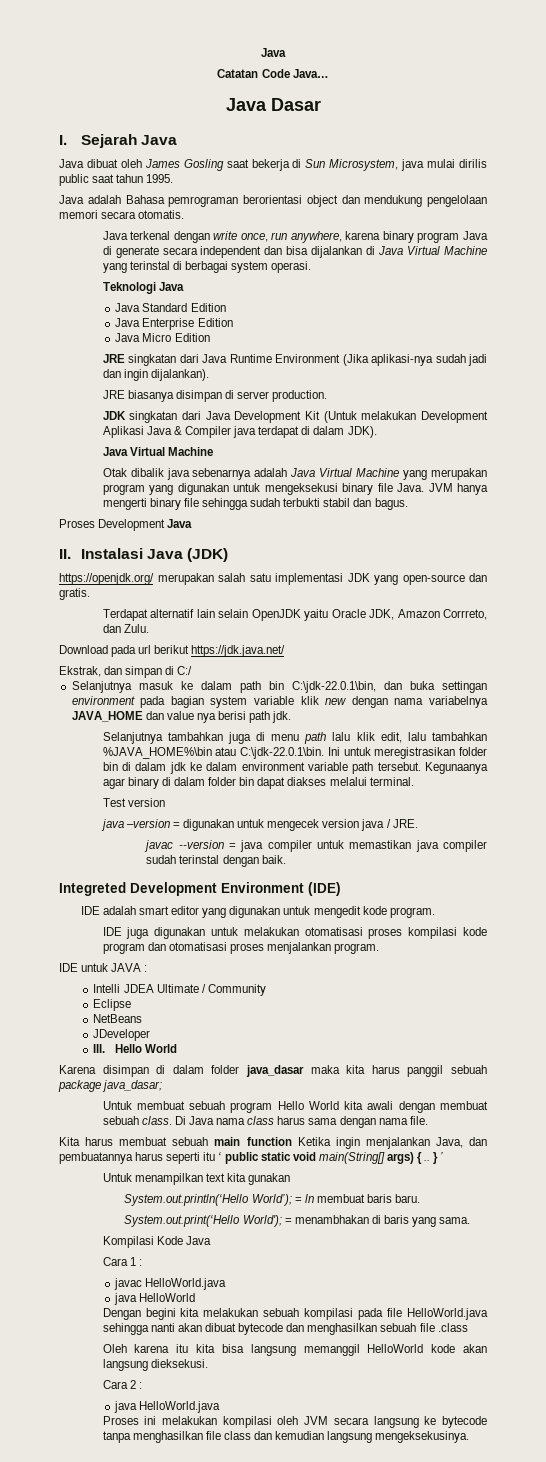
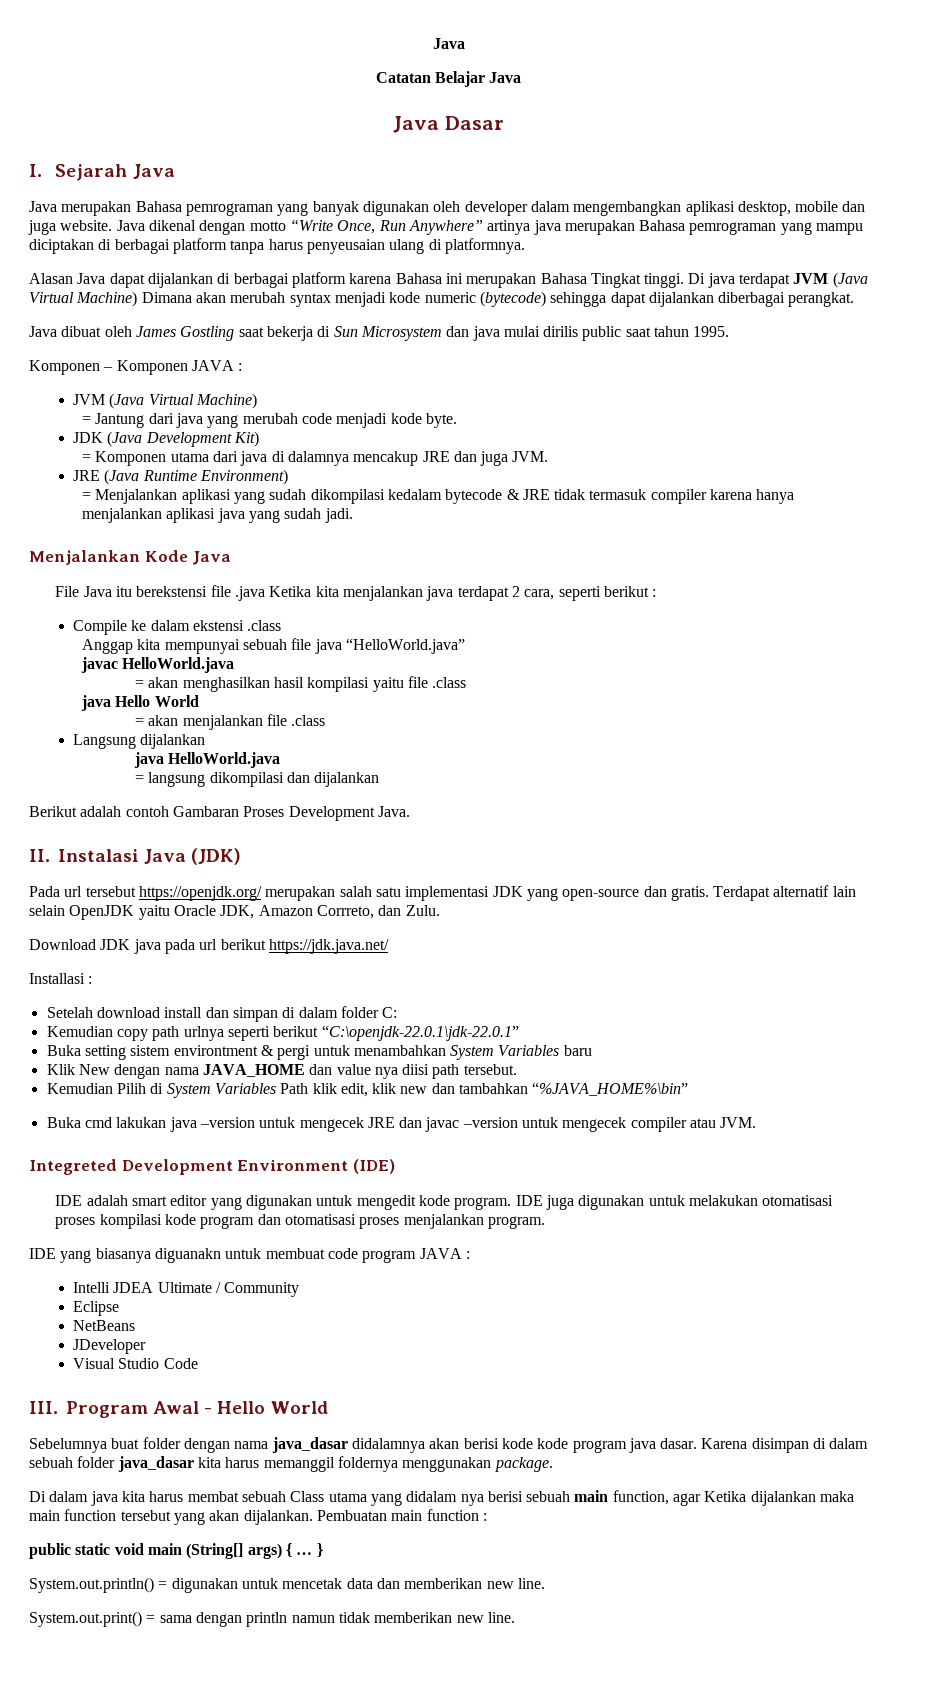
[261,69,329,78] Code Java… -> [435,71,522,87] Belajar Java
(178, 140) none -> [29,201,866,216] [28,219,864,235] [29,238,525,254] [29,272,868,288] [29,291,855,307] // Java merupakan Bahasa pemrograman yang banyak digunakan oleh developer dalam mengembangkan aplikasi desktop, mobile dan juga website. Java dikenal dengan motto “Write Once, Run Anywhere” artinya java merupakan Bahasa pemrograman yang mampu diciptakan di berbagai platform tanpa harus penyeusaian ulang di platformnya. // Alasan Java dapat dijalankan di berbagai platform karena Bahasa ini merupakan Bahasa Tingkat tinggi. Di java terdapat JVM (Java Virtual Machine) Dimana akan merubah syntax menjadi kode numeric (bytecode) sehingga dapat dijalankan diberbagai perangkat.
[183,159,224,171] Gosling -> [180,326,235,341] Gostling
[329,159,399,171] Microsystem, -> [360,326,470,341] Microsystem dan
[59,195,487,207] [59,210,185,219] [102,231,488,243] [102,246,488,258] [102,261,312,273] [102,282,184,294] [115,303,226,312] [115,318,233,330] [115,333,210,342] [102,354,487,366] [102,369,209,381] [102,390,328,402] [102,411,488,423] [102,426,377,438] [102,447,213,456] [102,468,487,480] [102,483,489,495] [102,498,408,510] Java adalah Bahasa pemrograman berorientasi object dan mendukung pengelolaan memori secara otomatis. // Java terkenal dengan write once, run anywhere, karena binary program Java di generate secara independent dan bisa dijalankan di Java Virtual Machine yang terinstal di berbagai system operasi. // Teknologi Java // Java Standard Edition // Java Enterprise Edition // Java Micro Edition // JRE singkatan dari Java Runtime Environment (Jika aplikasi-nya sudah jadi dan ingin dijalankan). // JRE biasanya disimpan di server production. // JDK singkatan dari Java Development Kit (Untuk melakukan Development Aplikasi Java & Compiler java terdapat di dalam JDK). // Java Virtual Machine // Otak dibalik java sebenarnya adalah Java Virtual Machine yang merupakan program yang digunakan untuk mengeksekusi binary file Java. JVM hanya mengerti binary file sehingga sudah terbukti stabil dan bagus. // -> [29,360,243,375] [73,393,258,409] [81,413,457,428] [73,431,260,447] [81,451,549,466] [73,469,289,485] [81,489,795,504] [81,508,353,523] [29,550,232,565] [55,585,657,601] [73,620,282,635] [81,638,465,654] [80,657,235,673] [134,676,467,692] [80,695,199,711] [134,714,326,730] [73,734,206,749] [133,752,281,768] [134,772,380,787] [29,806,239,817] Komponen – Komponen JAVA : // JVM (Java Virtual Machine) // = Jantung dari java yang merubah code menjadi kode byte. // JDK (Java Development Kit) // = Komponen utama dari java di dalamnya mencakup JRE dan juga JVM. // JRE (Java Runtime Environment) // = Menjalankan aplikasi yang sudah dikompilasi kedalam bytecode & JRE tidak termasuk compiler karena hanya menjalankan aplikasi java yang sudah jadi. // Menjalankan Kode Java // File Java itu berekstensi file .java Ketika kita menjalankan java terdapat 2 cara, seperti berikut : // Compile ke dalam ekstensi .class // Anggap kita mempunyai sebuah file java “HelloWorld.java” // javac HelloWorld.java // = akan menghasilkan hasil kompilasi yaitu file .class // java Hello World // = akan menjalankan file .class // Langsung dijalankan // java HelloWorld.java // = langsung dikompilasi dan dijalankan // Berikut adalah contoh Gambaran
[167,519,193,528] Java -> [377,806,410,817] Java.
(229, 555) none -> [29,886,136,897] Pada url tersebut
(90, 594) // -> (709, 893) none
(108, 649) none -> [100,939,161,954] JDK java
[59,666,193,678] [71,681,487,693] [71,696,488,708] Ekstrak, dan simpan di C:/ // Selanjutnya masuk ke dalam path bin C:\jdk-22.0.1\bin, dan buka settingan environment pada bagian system variable klik new dengan nama variabelnya -> [29,973,93,984] [46,1006,398,1022] [46,1025,519,1041] [46,1045,592,1060] [46,1064,199,1079] Installasi : // Setelah download install dan simpan di dalam folder C: // Kemudian copy path urlnya seperti berikut “C:\openjdk-22.0.1\jdk-22.0.1” // Buka setting sistem environtment & pergi untuk menambahkan System Variables baru // Klik New dengan nama
[218,711,292,723] [102,732,487,744] [102,747,487,759] [102,762,488,774] [102,777,414,789] [102,798,165,807] [100,819,418,831] [144,840,487,852] [146,855,286,867] berisi path jdk. // Selanjutnya tambahkan juga di menu path lalu klik edit, lalu tambahkan %JAVA_HOME%\bin atau C:\jdk-22.0.1\bin. Ini untuk meregistrasikan folder bin di dalam jdk ke dalam environment variable path tersebut. Kegunaanya agar binary di dalam folder bin dapat diakses melalui terminal. // Test version // java –version = digunakan untuk mengecek version java / JRE. // javac --version = java compiler untuk memastikan java compiler sudah terinstal dengan baik. -> [402,1064,517,1079] [46,1082,689,1098] [46,1117,757,1132] diisi path tersebut. // Kemudian Pilih di System Variables Path klik edit, klik new dan tambahkan “%JAVA_HOME%\bin” // Buka cmd lakukan java –version untuk mengecek JRE dan javac –version untuk mengecek compiler atau JVM.
(435, 912) // -> (512, 1203) none
[81,963,109,972] untuk -> [60,1248,417,1263] yang biasanya diguanakn untuk membuat code program
[93,1044,178,1053] III. Hello World // -> [73,1358,198,1369] [29,1401,328,1418] [29,1437,698,1453] Visual Studio Code // III. Program Awal - Hello World // Sebelumnya buat folder dengan nama java_dasar didalamnya akan berisi kode kode program java dasar.
(204, 1069) none -> [29,1457,73,1468] sebuah
[310,1065,488,1077] [58,1080,163,1092] [102,1101,488,1113] [102,1116,428,1128] [59,1137,488,1149] [59,1152,222,1164] maka kita harus panggil sebuah package java_dasar; // Untuk membuat sebuah program Hello World kita awali dengan membuat sebuah class. Di Java nama class harus sama dengan nama file. // Kita harus membuat sebuah main function Ketika ingin menjalankan Java, dan pembuatannya harus seperti itu ‘ -> [197,1456,553,1472] [29,1490,855,1506] [29,1509,487,1525] kita harus memanggil foldernya menggunakan package. // Di dalam java kita harus membat sebuah Class utama yang didalam nya berisi sebuah main function, agar Ketika dijalankan maka main function tersebut yang akan dijalankan. Pembuatan main function : //
[318,1152,385,1164] main(String[] -> [147,1543,244,1559] main (String[]
[424,1160,431,1161] .. -> [296,1552,313,1555] …
[440,1152,444,1161] [102,1173,291,1185] [124,1194,421,1206] [124,1215,471,1227] [102,1236,211,1248] [102,1257,142,1266] [114,1278,227,1290] [114,1293,196,1305] [102,1308,488,1320] [102,1323,468,1335] [102,1344,487,1356] [102,1359,208,1371] [102,1380,142,1389] [114,1401,221,1413] [102,1416,487,1428] [102,1431,470,1443] ’ // Untuk menampilkan text kita gunakan // System.out.println(‘Hello World’); = ln membuat baris baru. // System.out.print(‘Hello World'); = menambhakan di baris yang sama. // Kompilasi Kode Java // Cara 1 : // javac HelloWorld.java // java HelloWorld // Dengan begini kita melakukan sebuah kompilasi pada file HelloWorld.java sehingga nanti akan dibuat bytecode dan menghasilkan sebuah file .class // Oleh karena itu kita bisa langsung memanggil HelloWorld kode akan langsung dieksekusi. // Cara 2 : // java HelloWorld.java // Proses ini melakukan kompilasi oleh JVM secara langsung ke bytecode tanpa menghasilkan file class dan kemudian langsung mengeksekusinya. -> [29,1577,545,1593] [29,1611,515,1627] // System.out.println() = digunakan untuk mencetak data dan memberikan new line. // System.out.print() = sama dengan println namun tidak memberikan new line.

